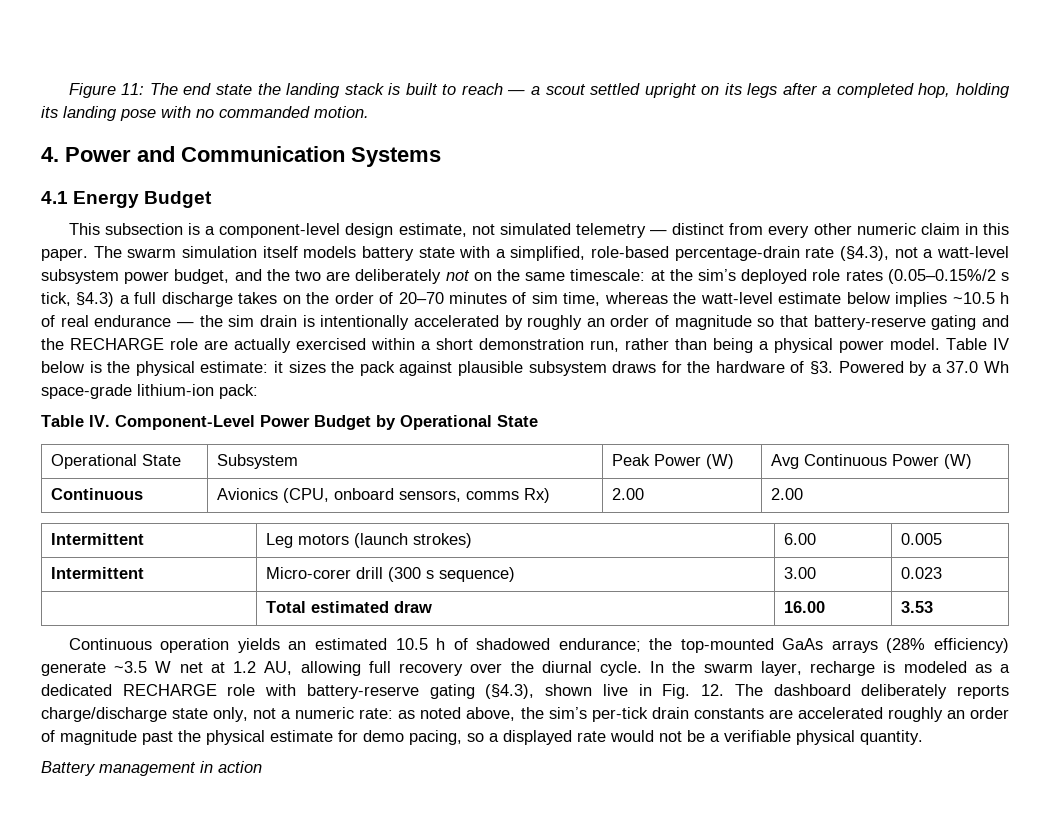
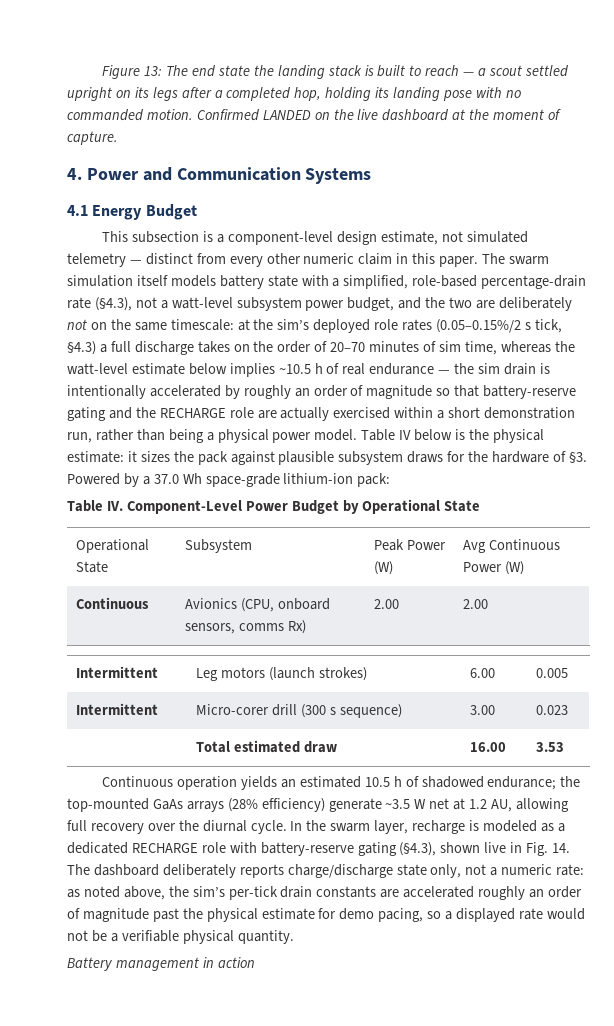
[121,83,145,95] 11: -> [144,66,163,76] 13:
(369, 112) none -> [196,109,562,121] [67,131,118,145] Confirmed LANDED on the live dashboard at the moment of capture.
[701,684,725,696] 12. -> [552,843,571,853] 14.

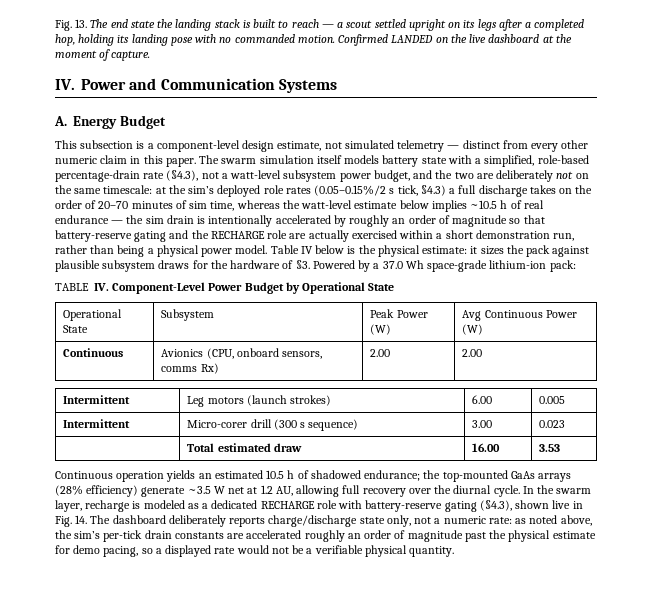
[102,65,163,79] Figure 13: -> [55,19,88,31] Fig. 13.
[67,168,82,180] 4. -> [55,79,75,90] IV.
[67,205,88,216] 4.1 -> [54,116,67,126] A.
[67,500,103,512] Table -> [55,283,89,291] TABLE
[67,957,255,971] // Battery management in action -> (455, 551) none

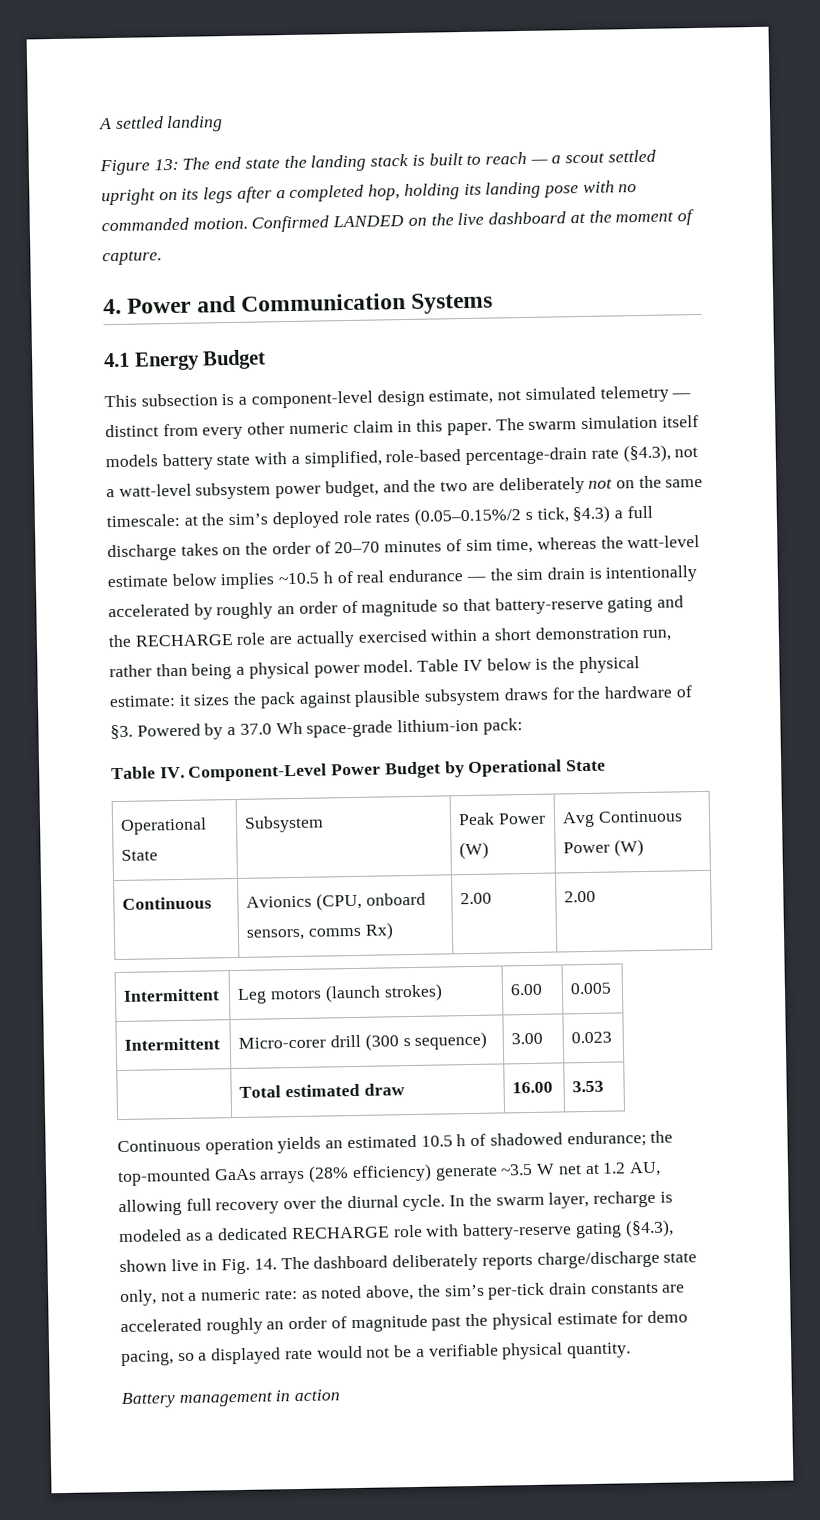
[55,19,88,31] Fig. 13. -> [98,115,224,133] [99,158,179,176] A settled landing // Figure 13:
[55,79,75,90] IV. -> [103,298,122,315] 4.
[54,116,67,126] A. -> [103,352,130,368] 4.1
[55,283,89,291] TABLE -> [111,766,156,780] Table
(455, 551) none -> [121,1389,341,1409] // Battery management in action

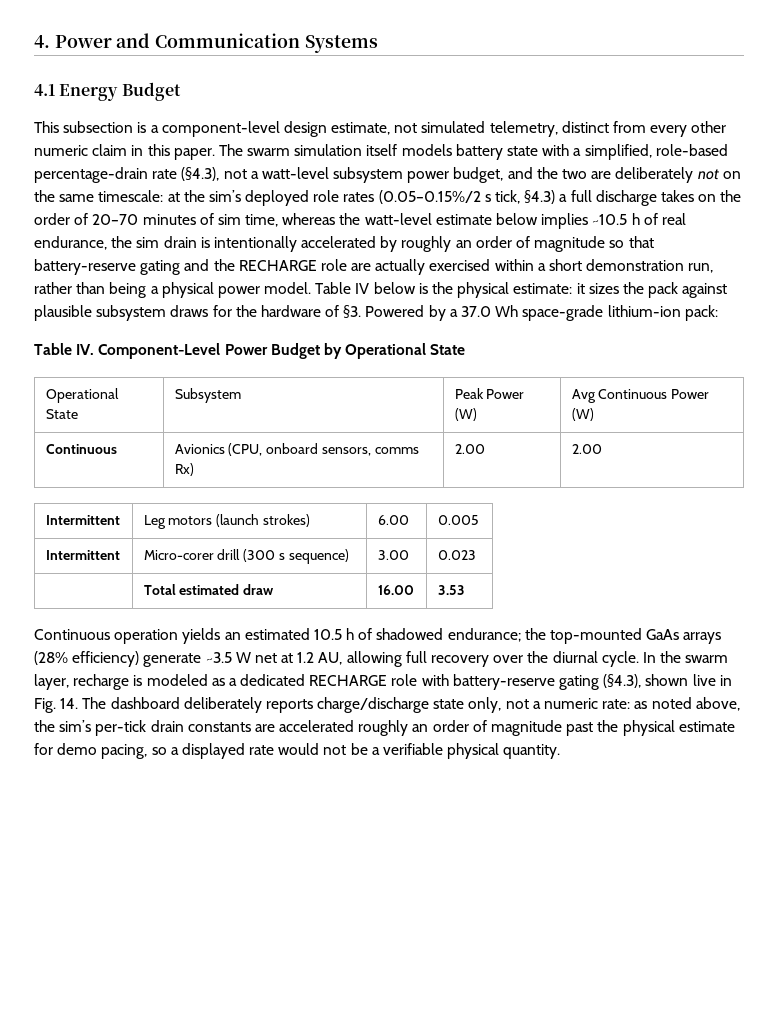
[98,115,224,133] [99,149,656,176] [101,180,638,206] [101,209,694,233] [102,250,162,266] A settled landing // Figure 13: The end state the landing stack is built to reach — a scout settled upright on its legs after a completed hop, holding its landing pose with no commanded motion. Confirmed LANDED on the live dashboard at the moment of capture. // -> (34, 41) none
[599,385,692,403] telemetry — -> [489,121,558,137] telemetry,
[388,569,486,583] endurance — -> [34,236,107,250] endurance,
[121,1389,341,1409] // Battery management in action -> (561, 751) none

